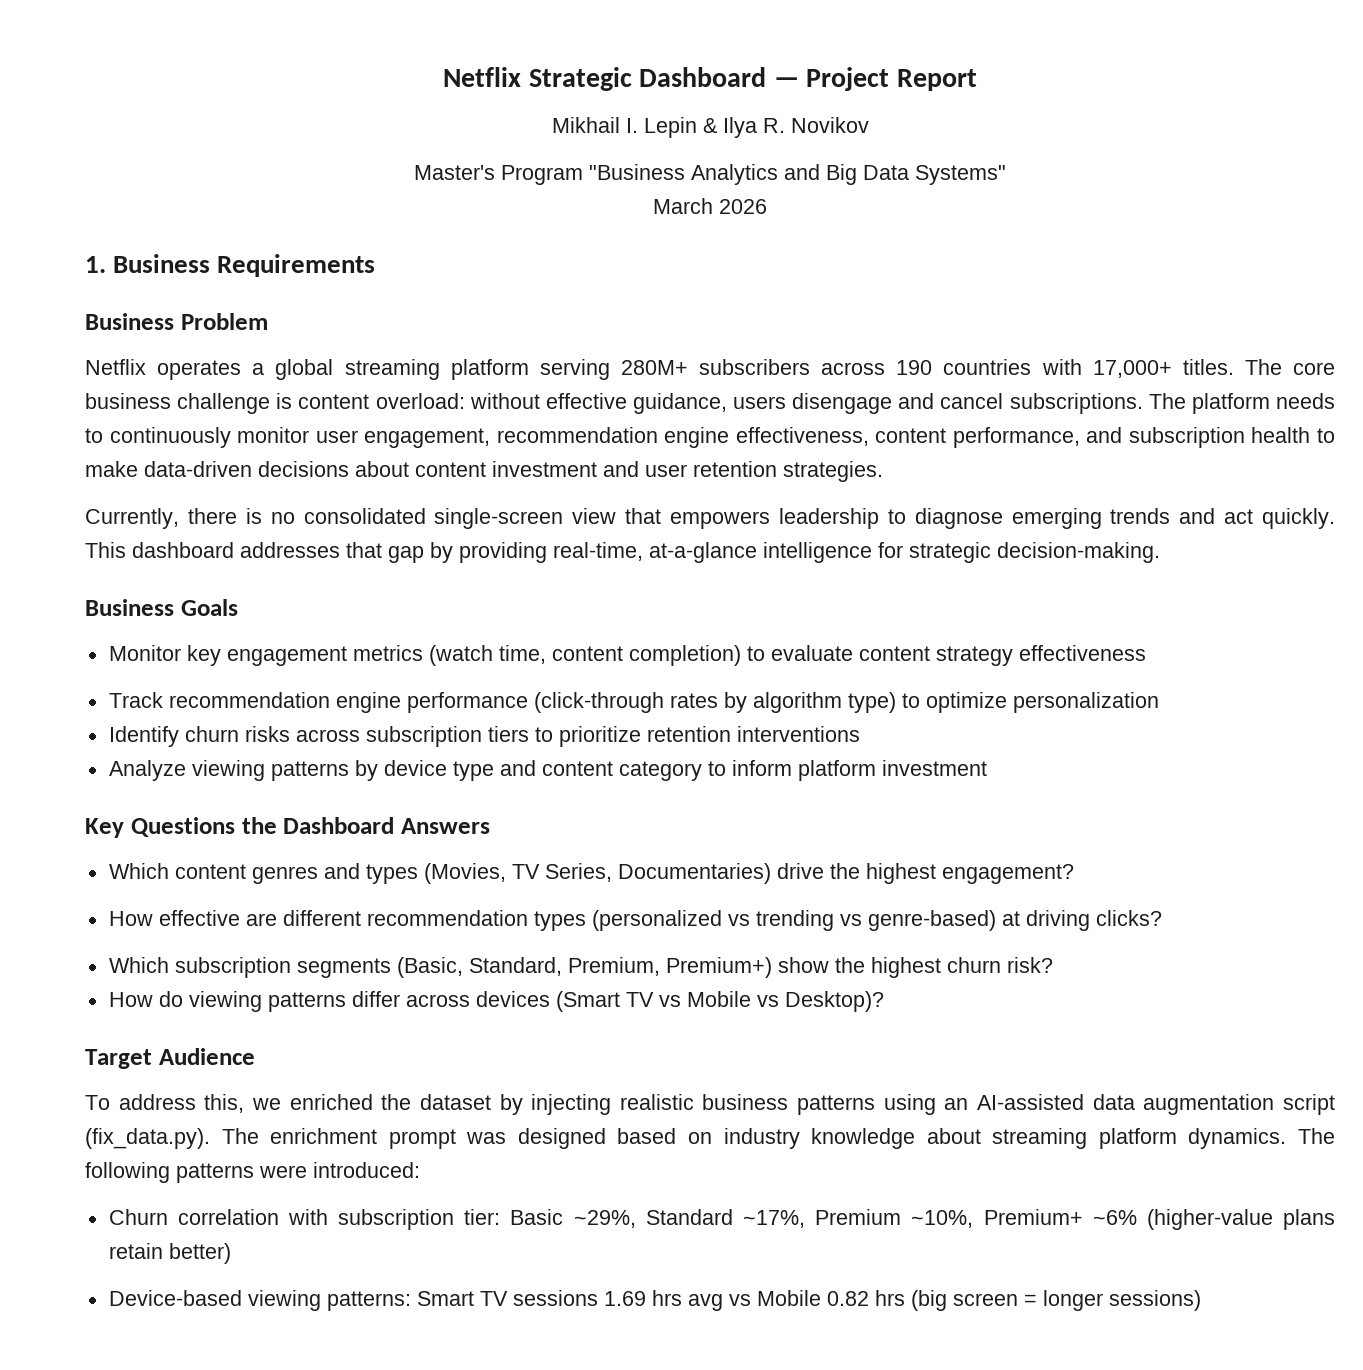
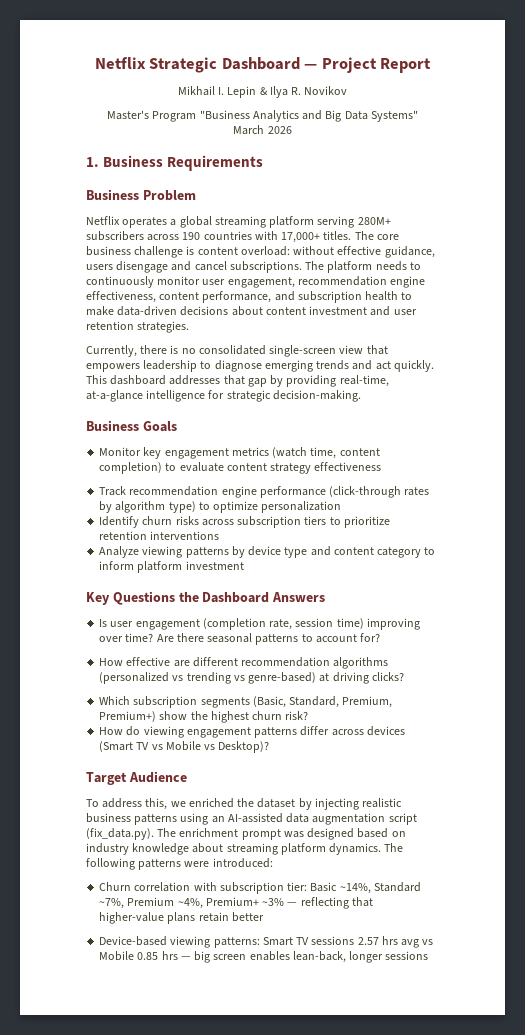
[108,863,1074,884] Which content genres and types (Movies, TV Series, Documentaries) drive the highest engagement? -> [99,618,420,630] [99,633,381,645] Is user engagement (completion rate, session time) improving over time? Are there seasonal patterns to account for?
[533,911,586,931] types -> [333,657,389,669] algorithms
(262, 1001) none -> [186,727,251,738] engagement
[573,1209,1273,1230] ~29%, Standard ~17%, Premium ~10%, Premium+ ~6% (higher-value -> [339,882,421,894] [99,897,373,909] [99,912,165,924] ~14%, Standard ~7%, Premium ~4%, Premium+ ~3% — reflecting that higher-value
[168,1243,231,1264] better) -> [231,912,264,922] better
[603,1291,646,1306] 1.69 -> [357,937,379,945] 2.57
[826,1290,1201,1311] 0.82 hrs (big screen = longer sessions) -> [137,951,429,963] 0.85 hrs — big screen enables lean-back, longer sessions

